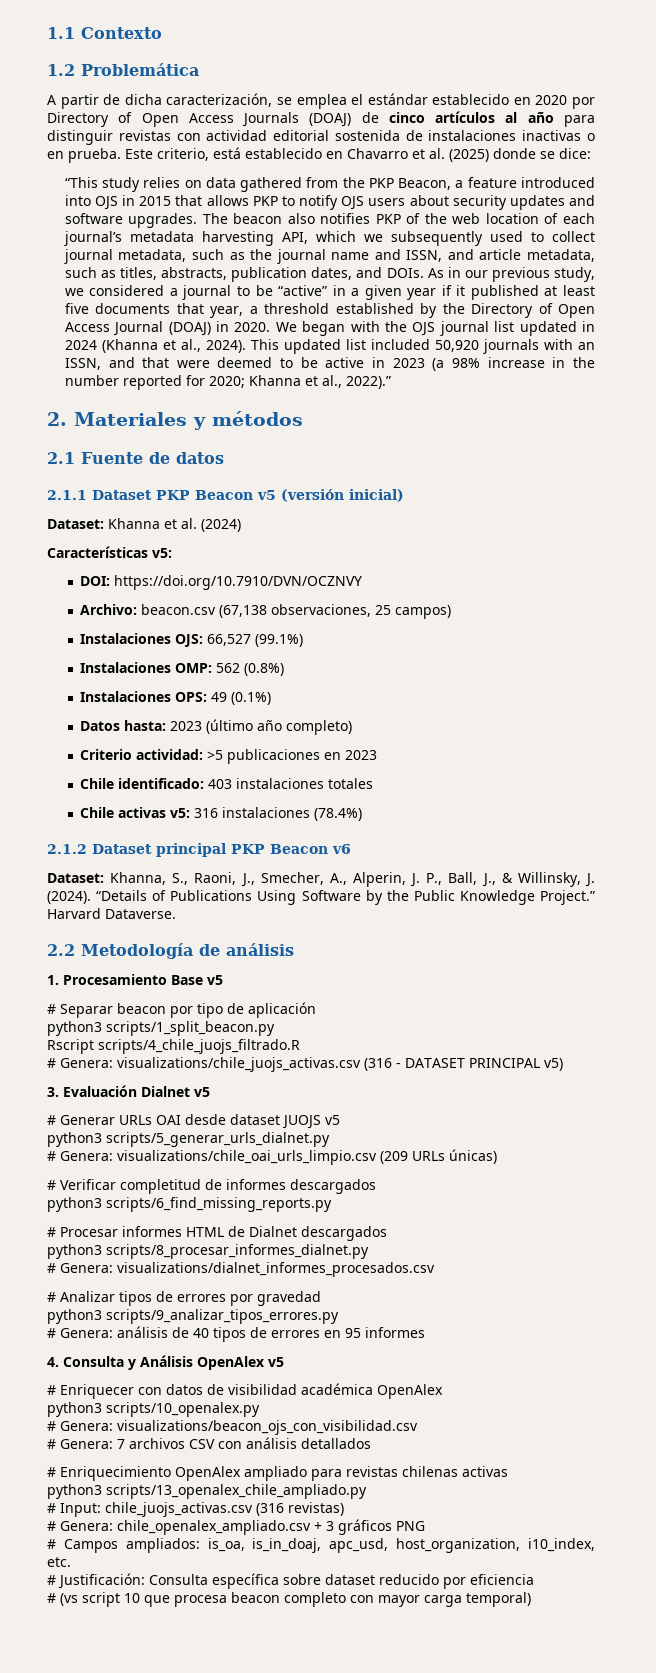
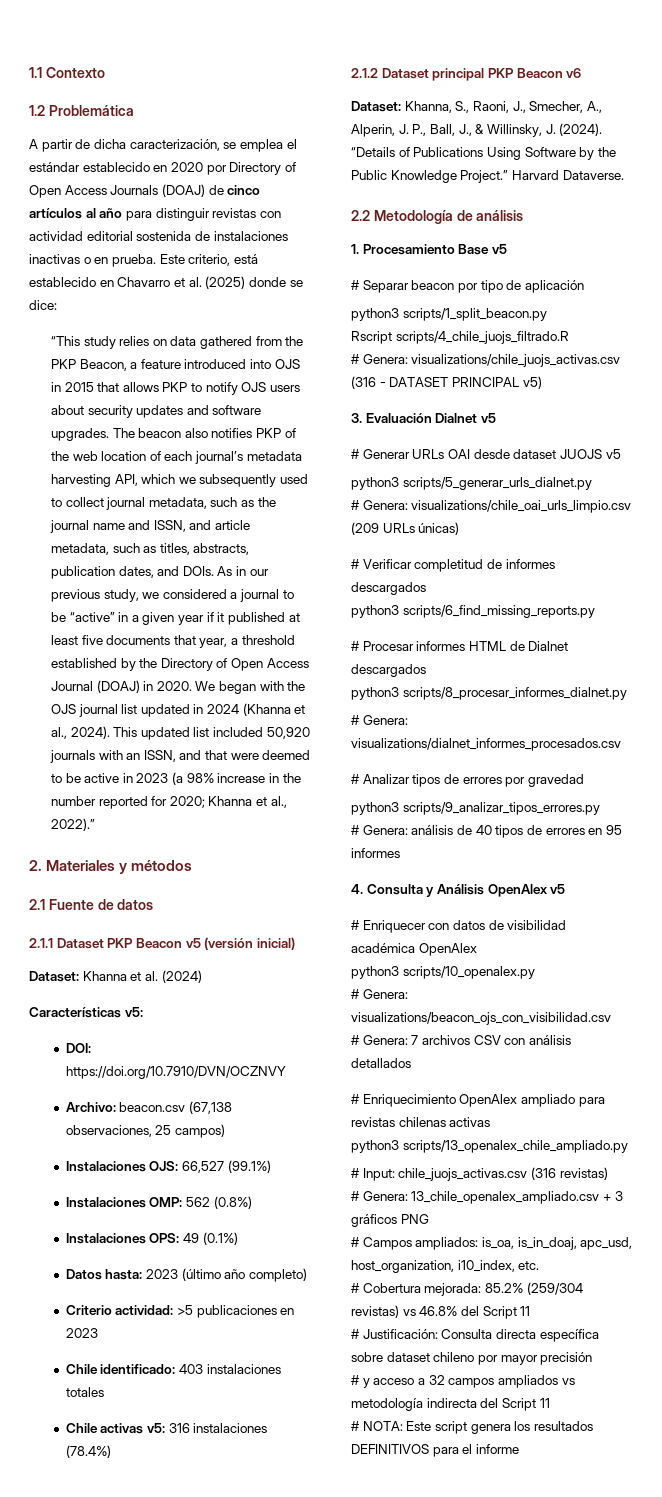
[117,1520,311,1535] chile_openalex_ampliado.csv -> [411,1191,600,1204] 13_chile_openalex_ampliado.csv
(71, 1562) none -> [351,1282,583,1296] [351,1305,531,1319] // # Cobertura mejorada: 85.2% (259/304 revistas) vs 46.8% del Script 11
(208, 1579) none -> [495,1329,536,1339] directa
[379,1574,534,1589] [47,1592,531,1607] reducido por eficiencia // # (vs script 10 que procesa beacon completo con mayor carga temporal) -> [433,1352,593,1365] [351,1375,575,1388] [351,1398,550,1411] [351,1421,593,1434] [351,1444,519,1457] chileno por mayor precisión // # y acceso a 32 campos ampliados vs metodología indirecta del Script 11 // # NOTA: Este script genera los resultados DEFINITIVOS para el informe

